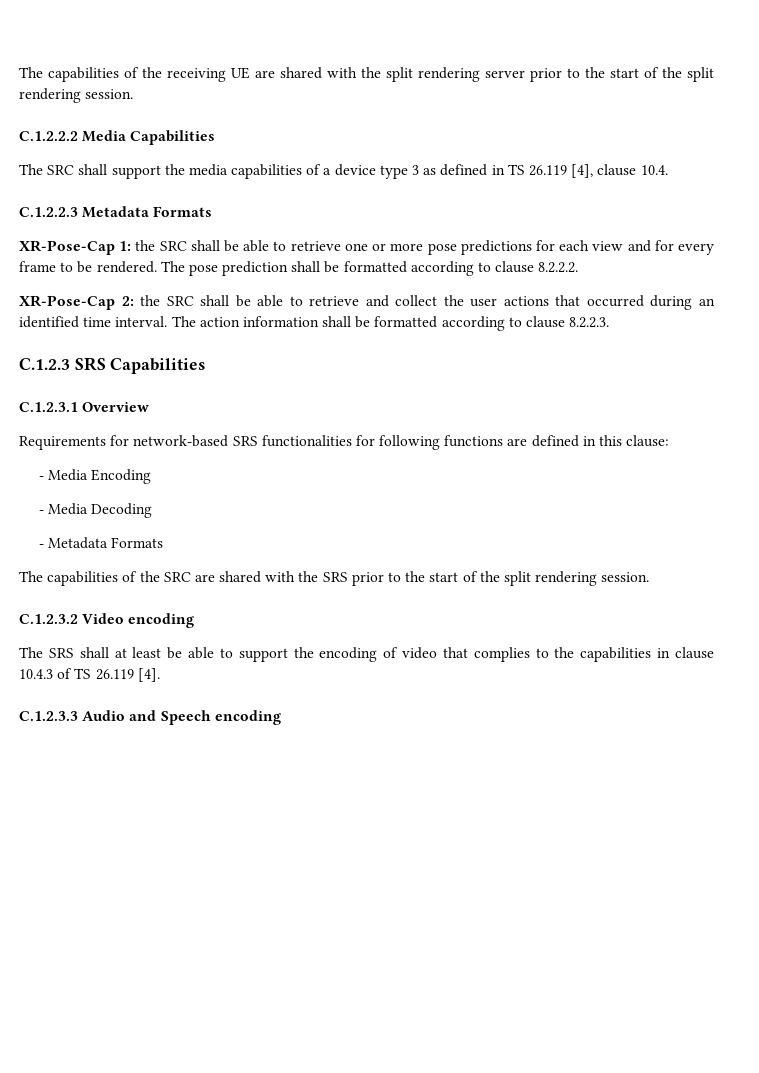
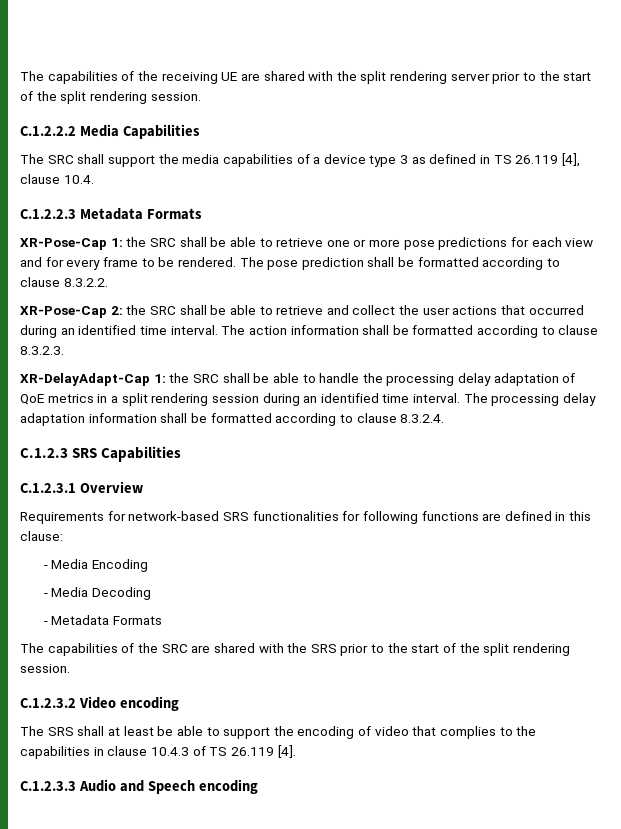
[538,262,579,273] 8.2.2.2. -> [63,278,108,287] 8.3.2.2.
[569,317,610,328] 8.2.2.3. -> [20,346,64,355] [20,373,576,386] [20,393,597,406] [20,413,445,426] 8.3.2.3. // XR-DelayAdapt-Cap 1: the SRC shall be able to handle the processing delay adaptation of QoE metrics in a split rendering session during an identified time interval. The processing delay adaptation information shall be formatted according to clause 8.3.2.4.

